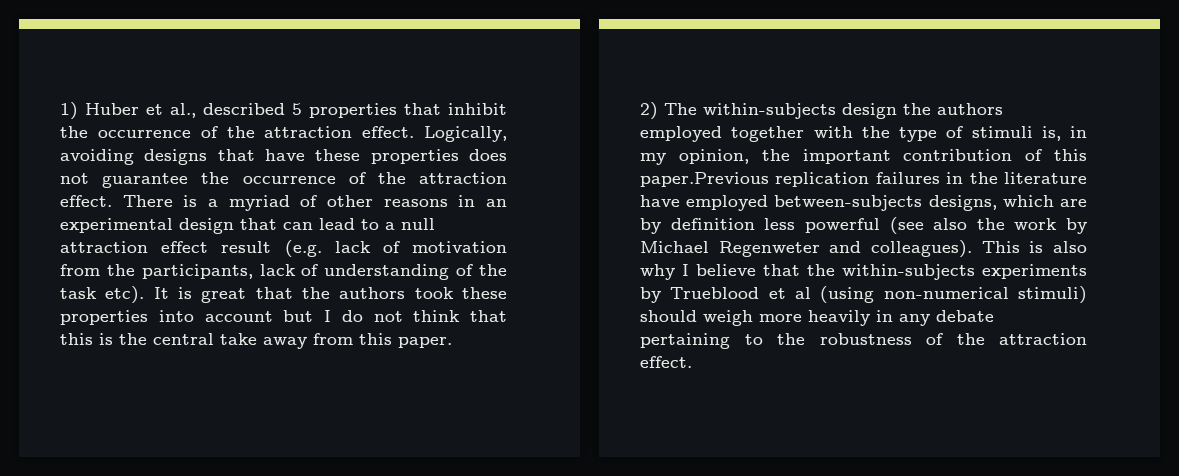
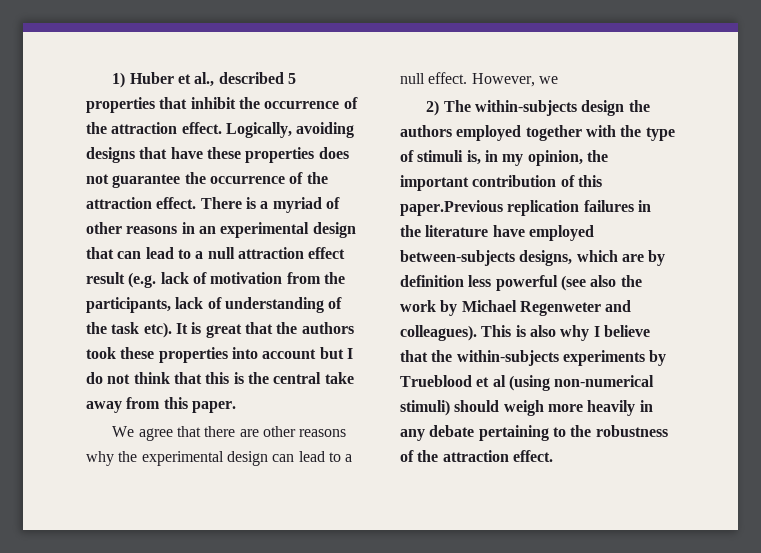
(452, 342) none -> [112,426,347,441] [86,451,353,466] [400,72,558,87] // We agree that there are other reasons why the experimental design can lead to a null effect. However, we

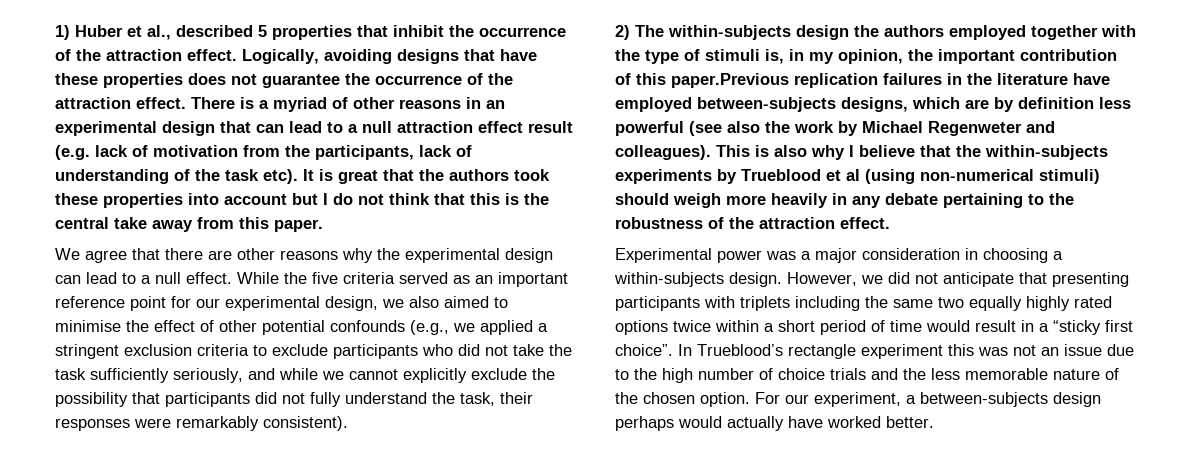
[471,73,558,87] However, we -> [237,272,568,287] [55,296,508,311] [55,320,548,335] [55,344,572,359] [55,368,555,383] [55,392,533,407] [55,416,348,431] While the five criteria served as an important reference point for our experimental design, we also aimed to minimise the effect of other potential confounds (e.g., we applied a stringent exclusion criteria to exclude participants who did not take the task sufficiently seriously, and while we cannot explicitly exclude the possibility that participants did not fully understand the task, their responses were remarkably consistent).
(553, 456) none -> [615,248,1063,263] [614,272,1129,287] [615,296,1112,311] [615,320,1133,335] [615,344,1134,359] [615,368,1119,383] [615,392,1101,407] [615,416,934,431] // Experimental power was a major consideration in choosing a within-subjects design. However, we did not anticipate that presenting participants with triplets including the same two equally highly rated options twice within a short period of time would result in a “sticky first choice”. In Trueblood’s rectangle experiment this was not an issue due to the high number of choice trials and the less memorable nature of the chosen option. For our experiment, a between-subjects design perhaps would actually have worked better.

